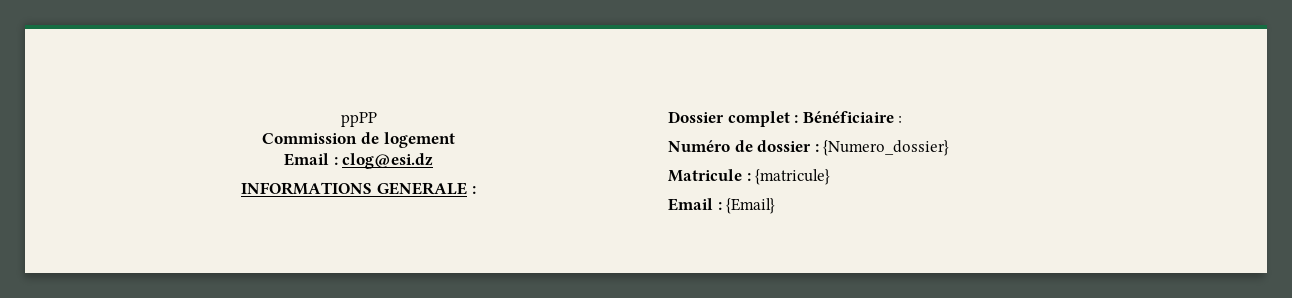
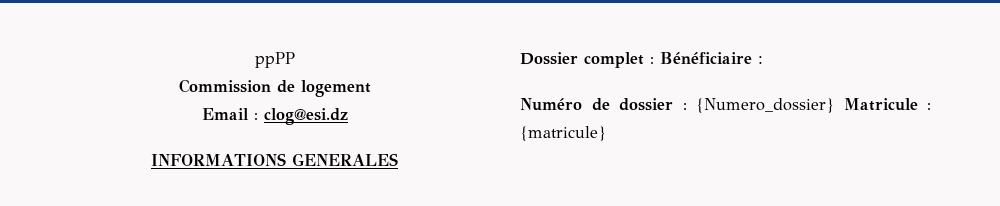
[376,182,476,195] GENERALE : -> [291,153,398,166] GENERALES
(950, 148) // -> (834, 105) none
[668,198,776,214] // Email : {Email} -> (606, 133) none

